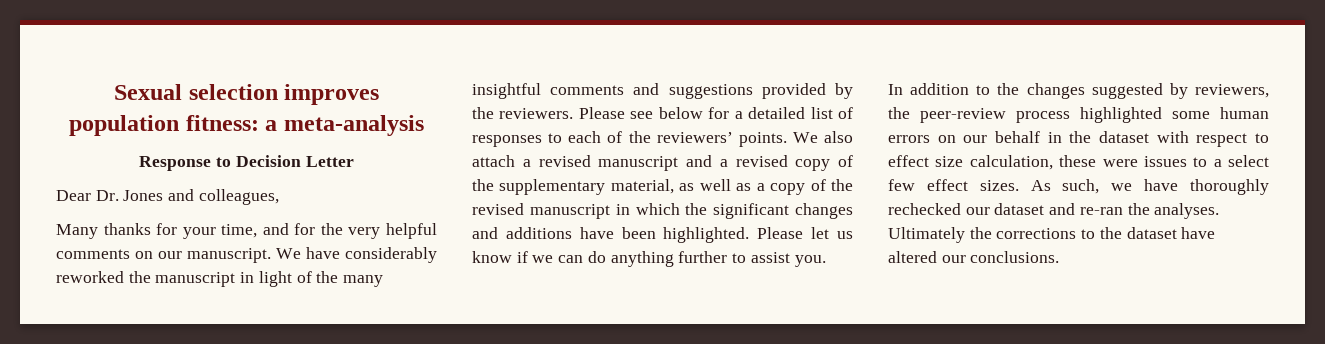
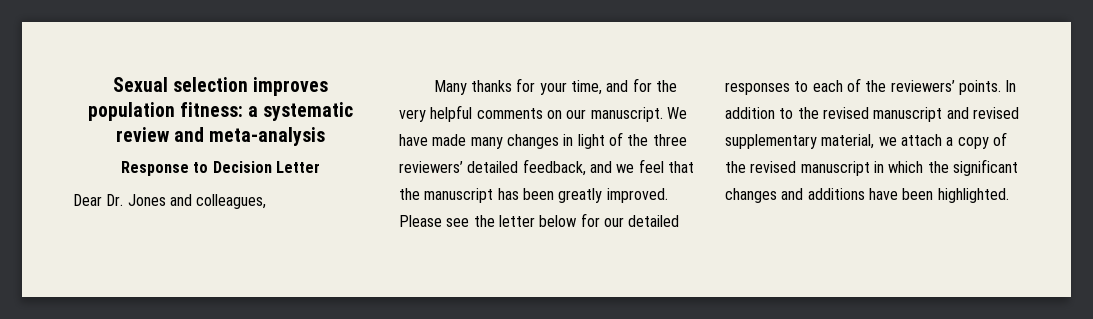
(278, 125) none -> [263,102,354,121] [115,127,204,142] systematic review and
[345,247,437,263] [56,271,384,287] [472,83,853,99] [472,107,854,119] considerably reworked the manuscript in light of the many insightful comments and suggestions provided by the reviewers. Please see below for a detailed list of -> [432,132,687,149] [399,159,694,176] [399,188,668,203] [399,213,680,227] made many changes in light of the three reviewers’ detailed feedback, and we feel that the manuscript has been greatly improved. Please see the letter below for our detailed
[792,131,853,143] [472,155,853,171] [472,179,752,195] We also attach a revised manuscript and a revised copy of the supplementary material, as well as -> [1005,80,1017,92] [725,107,1019,122] [725,134,942,149] In addition to the revised manuscript and revised supplementary material, we attach
[757,227,853,239] [472,251,826,267] [888,83,1269,99] [888,107,1269,123] [888,131,1269,147] [888,155,1269,170] [888,179,1269,195] [888,203,1220,219] [888,227,1216,243] [888,251,1060,263] Please let us know if we can do anything further to assist you. // In addition to the changes suggested by reviewers, the peer-review process highlighted some human errors on our behalf in the dataset with respect to effect size calculation, these were issues to a select few effect sizes. As such, we have thoroughly rechecked our dataset and re-ran the analyses. Ultimately the corrections to the dataset have altered our conclusions. -> (1009, 195) none

